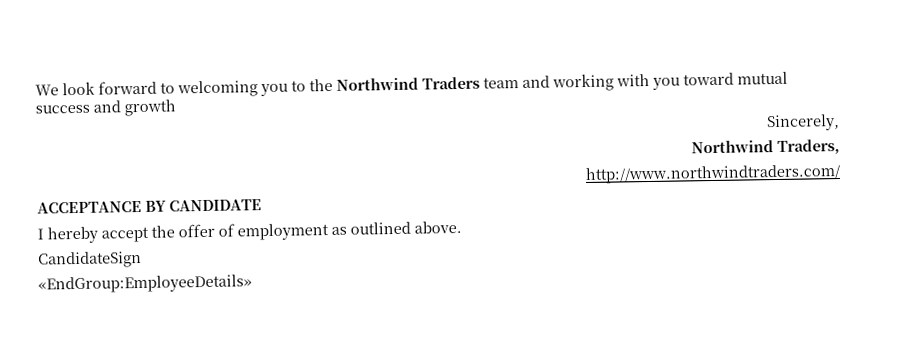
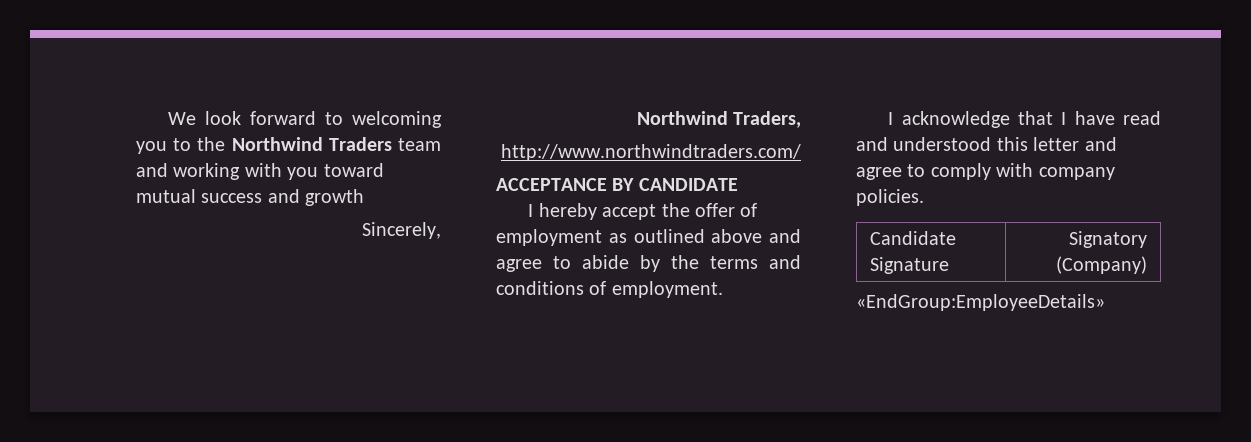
[414,220,462,234] [38,250,142,269] above. // CandidateSign -> [711,229,801,243] [496,255,801,272] [496,281,723,298] [888,111,1161,128] [856,137,1117,151] [856,163,1115,180] [856,189,924,206] [869,231,956,245] [869,257,949,274] [1069,231,1148,248] [1056,256,1148,274] above and agree to abide by the terms and conditions of employment. // I acknowledge that I have read and understood this letter and agree to comply with company policies. // Candidate Signature | Signatory (Company)

